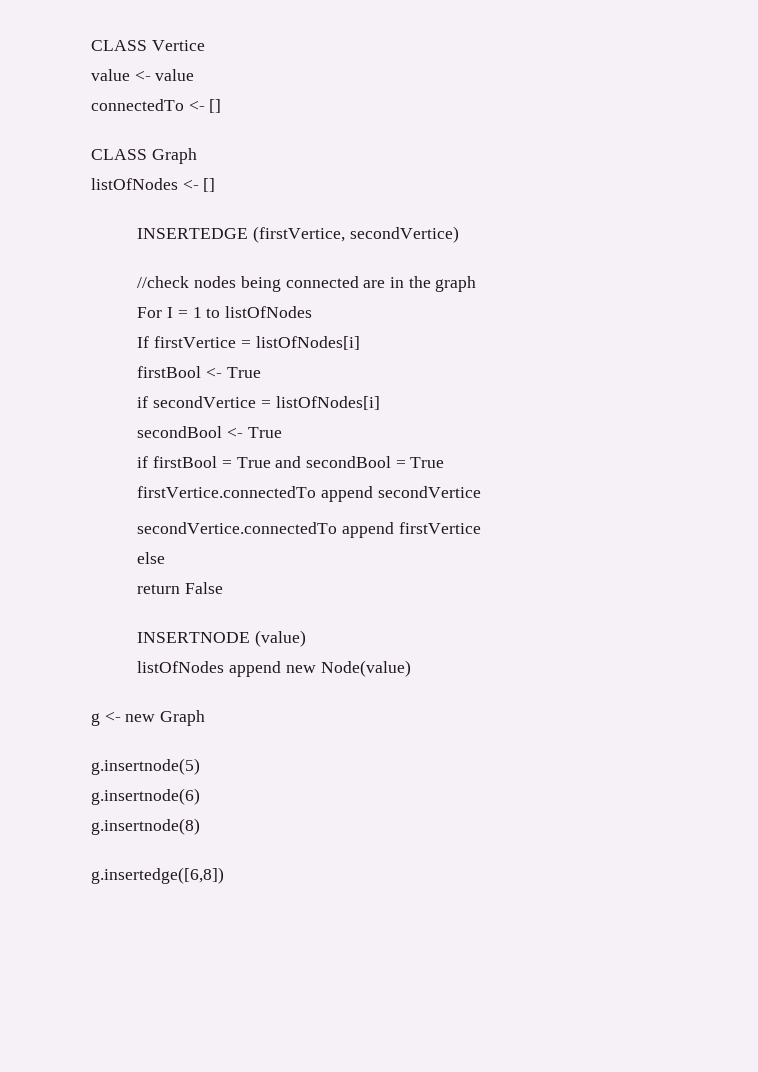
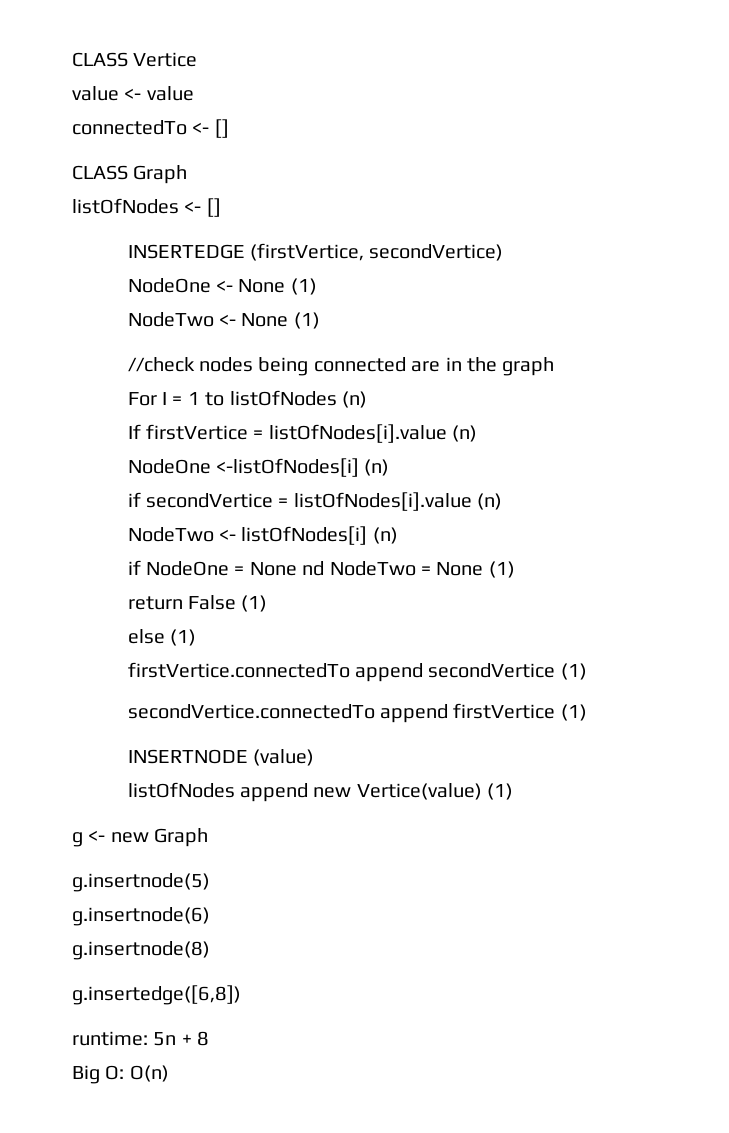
(459, 234) none -> [127,278,317,295] [127,312,320,329] // NodeOne <- None (1) // NodeTwo <- None (1)
(312, 312) none -> [342,391,368,408] (n)
[255,336,360,350] [137,366,261,378] [137,396,380,410] [137,426,282,438] [137,456,445,468] listOfNodes[i] // firstBool <- True // if secondVertice = listOfNodes[i] // secondBool <- True // if firstBool = True and secondBool = True -> [268,424,478,443] [127,458,390,477] [127,492,503,511] [127,526,398,545] [127,560,515,578] [127,595,268,612] [127,629,197,646] listOfNodes[i].value (n) // NodeOne <-listOfNodes[i] (n) // if secondVertice = listOfNodes[i].value (n) // NodeTwo <- listOfNodes[i] (n) // if NodeOne = None nd NodeTwo = None (1) // return False (1) // else (1)
(481, 492) none -> [560,663,587,680] (1)
[137,552,166,564] [137,582,224,594] // else // return False -> [560,704,587,721] (1)
[320,660,411,677] Node(value) -> [356,783,514,800] Vertice(value) (1)
(224, 875) none -> [72,1031,210,1046] [72,1065,169,1084] // runtime: 5n + 8 // Big O: O(n)

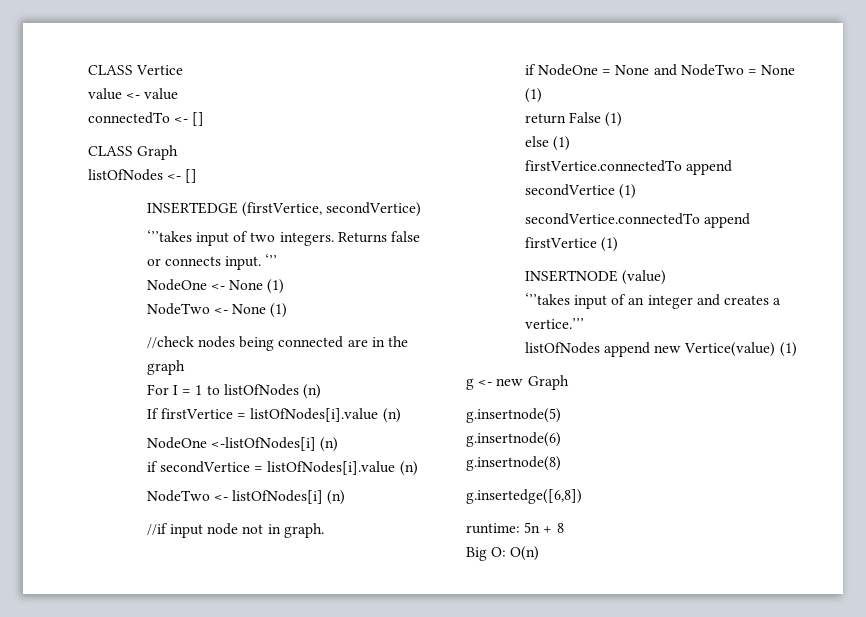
(504, 252) none -> [146,230,420,246] [146,254,278,270] // ‘’’takes input of two integers. Returns false or connects input. ‘’’
(398, 535) none -> [146,523,324,538] // //if input node not in graph.
[302,561,325,576] nd -> [653,64,677,76] and
(315, 757) none -> [524,293,782,309] [524,318,584,329] // ‘’’takes input of an integer and creates a vertice.’’’

